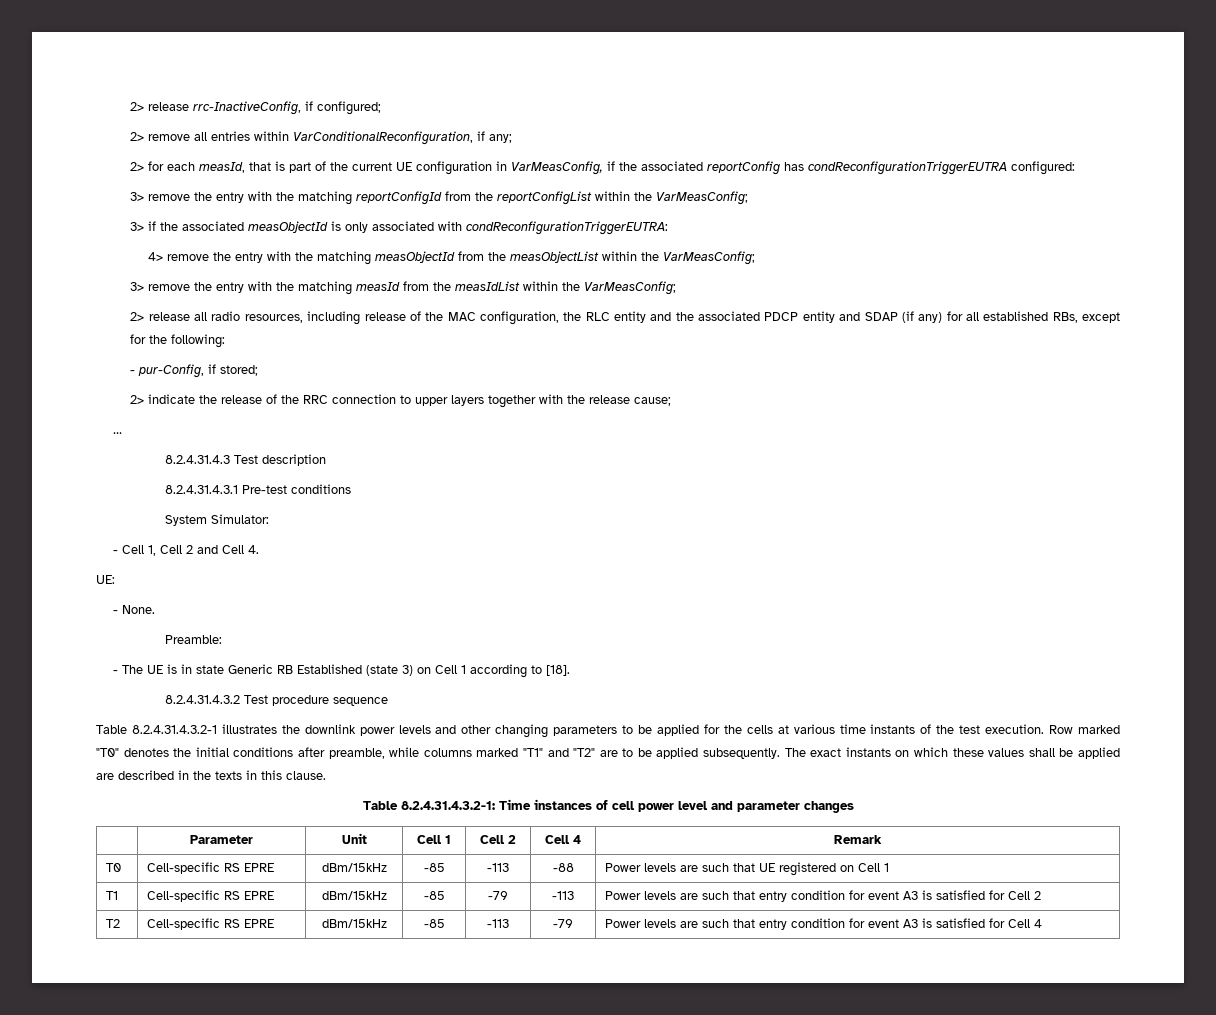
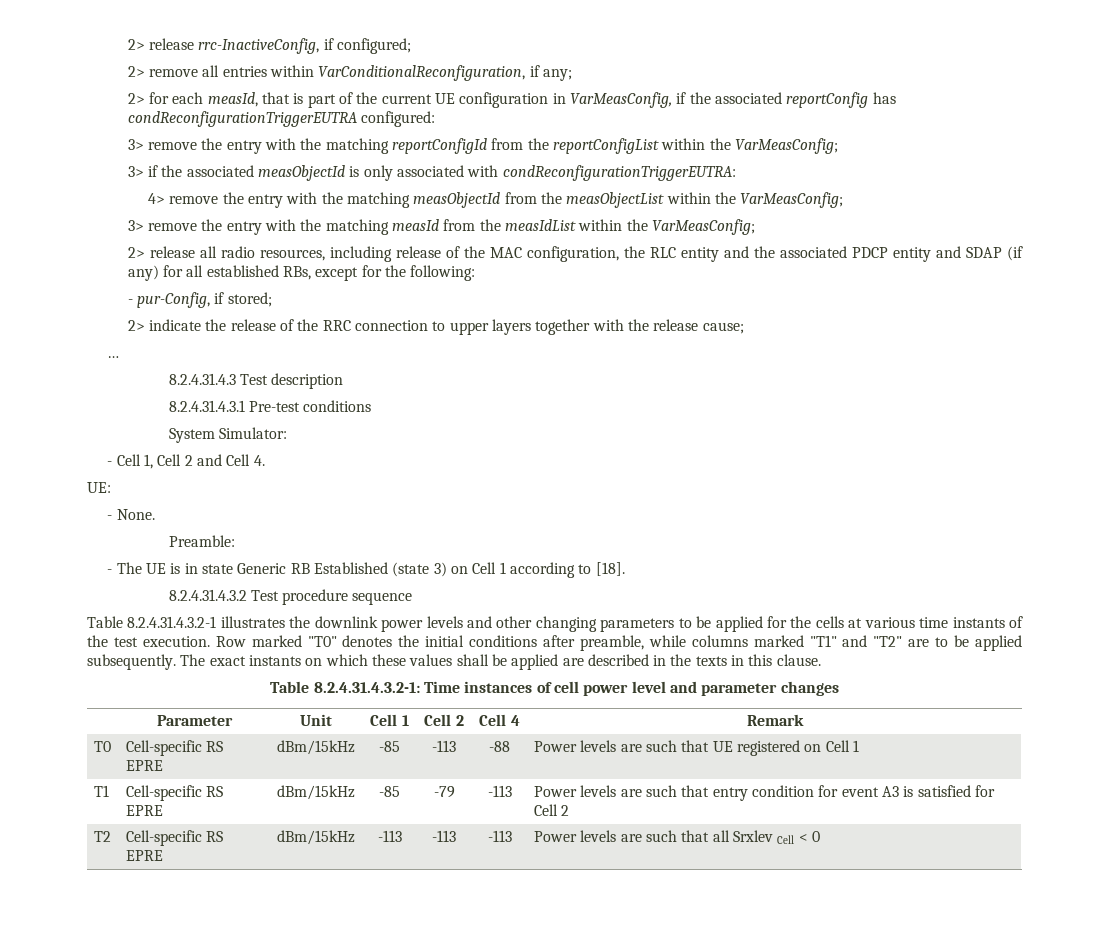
[423,919,445,928] [487,919,509,928] [553,919,573,928] [605,918,1043,930] -85 | -113 | -79 | Power levels are such that entry condition for event A3 is satisfied for Cell 4 -> [377,830,402,842] [432,830,456,842] [487,830,512,842] [534,830,821,844] -113 | -113 | -113 | Power levels are such that all Srxlev Cell < 0

